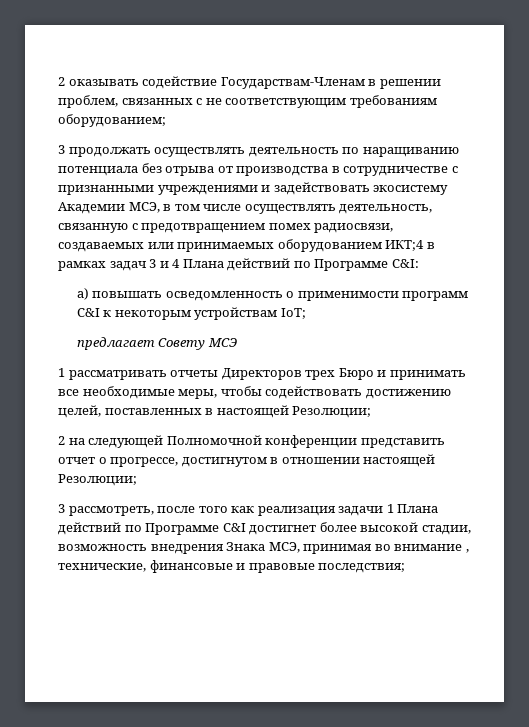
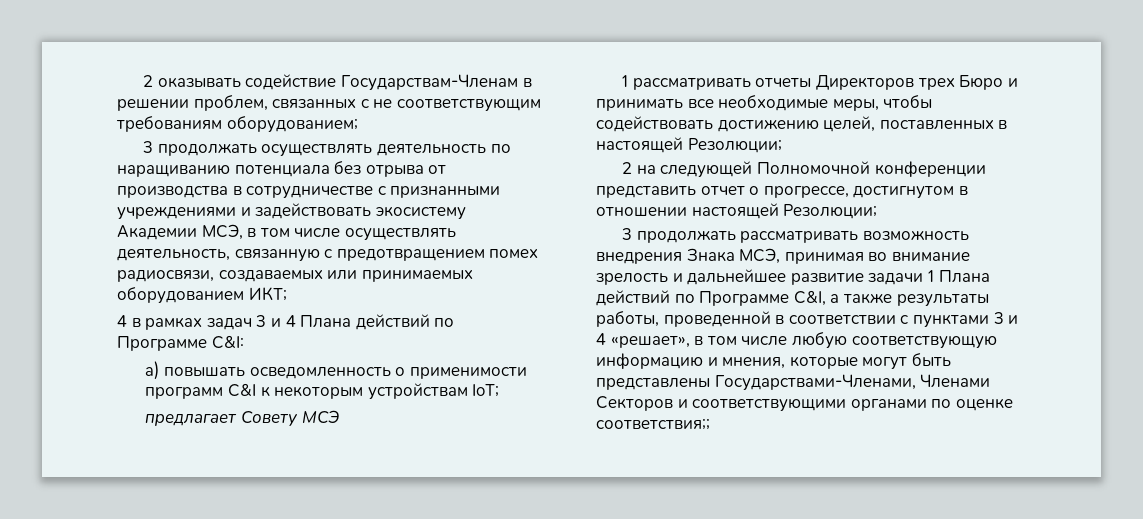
[385,240,425,251] ИКТ;4 -> [248,287,287,301] [117,315,127,327] ИКТ; // 4
[68,504,439,516] [58,522,471,535] рассмотреть, после того как реализация задачи 1 Плана действий по Программе C&I достигнет более высокой стадии, -> [636,230,859,243] продолжать рассматривать
[465,549,469,553] [58,560,406,573] , технические, финансовые и правовые последствия; -> [596,269,990,285] [596,290,989,307] [596,311,1019,328] [596,332,997,349] [596,353,951,370] [596,374,991,391] [596,396,1013,412] [596,419,710,430] зрелость и дальнейшее развитие задачи 1 Плана действий по Программе C&I, а также результаты работы, проведенной в соответствии с пунктами 3 и 4 «решает», в том числе любую соответствующую информацию и мнения, которые могут быть представлены Государствами-Членами, Членами Секторов и соответствующими органами по оценке соответствия;;

